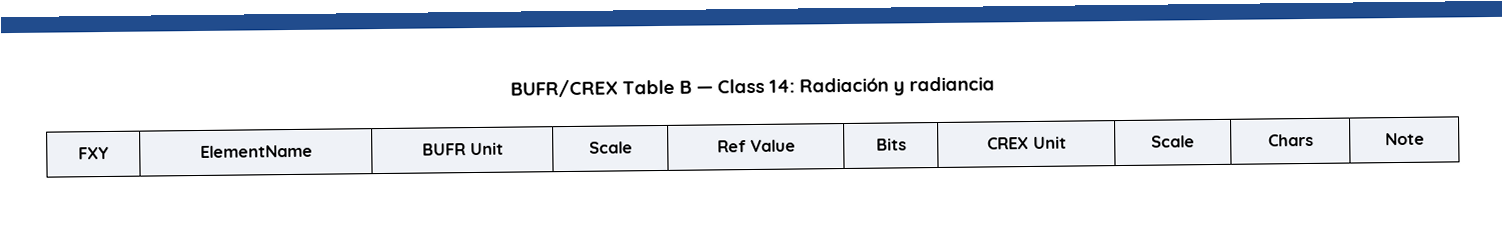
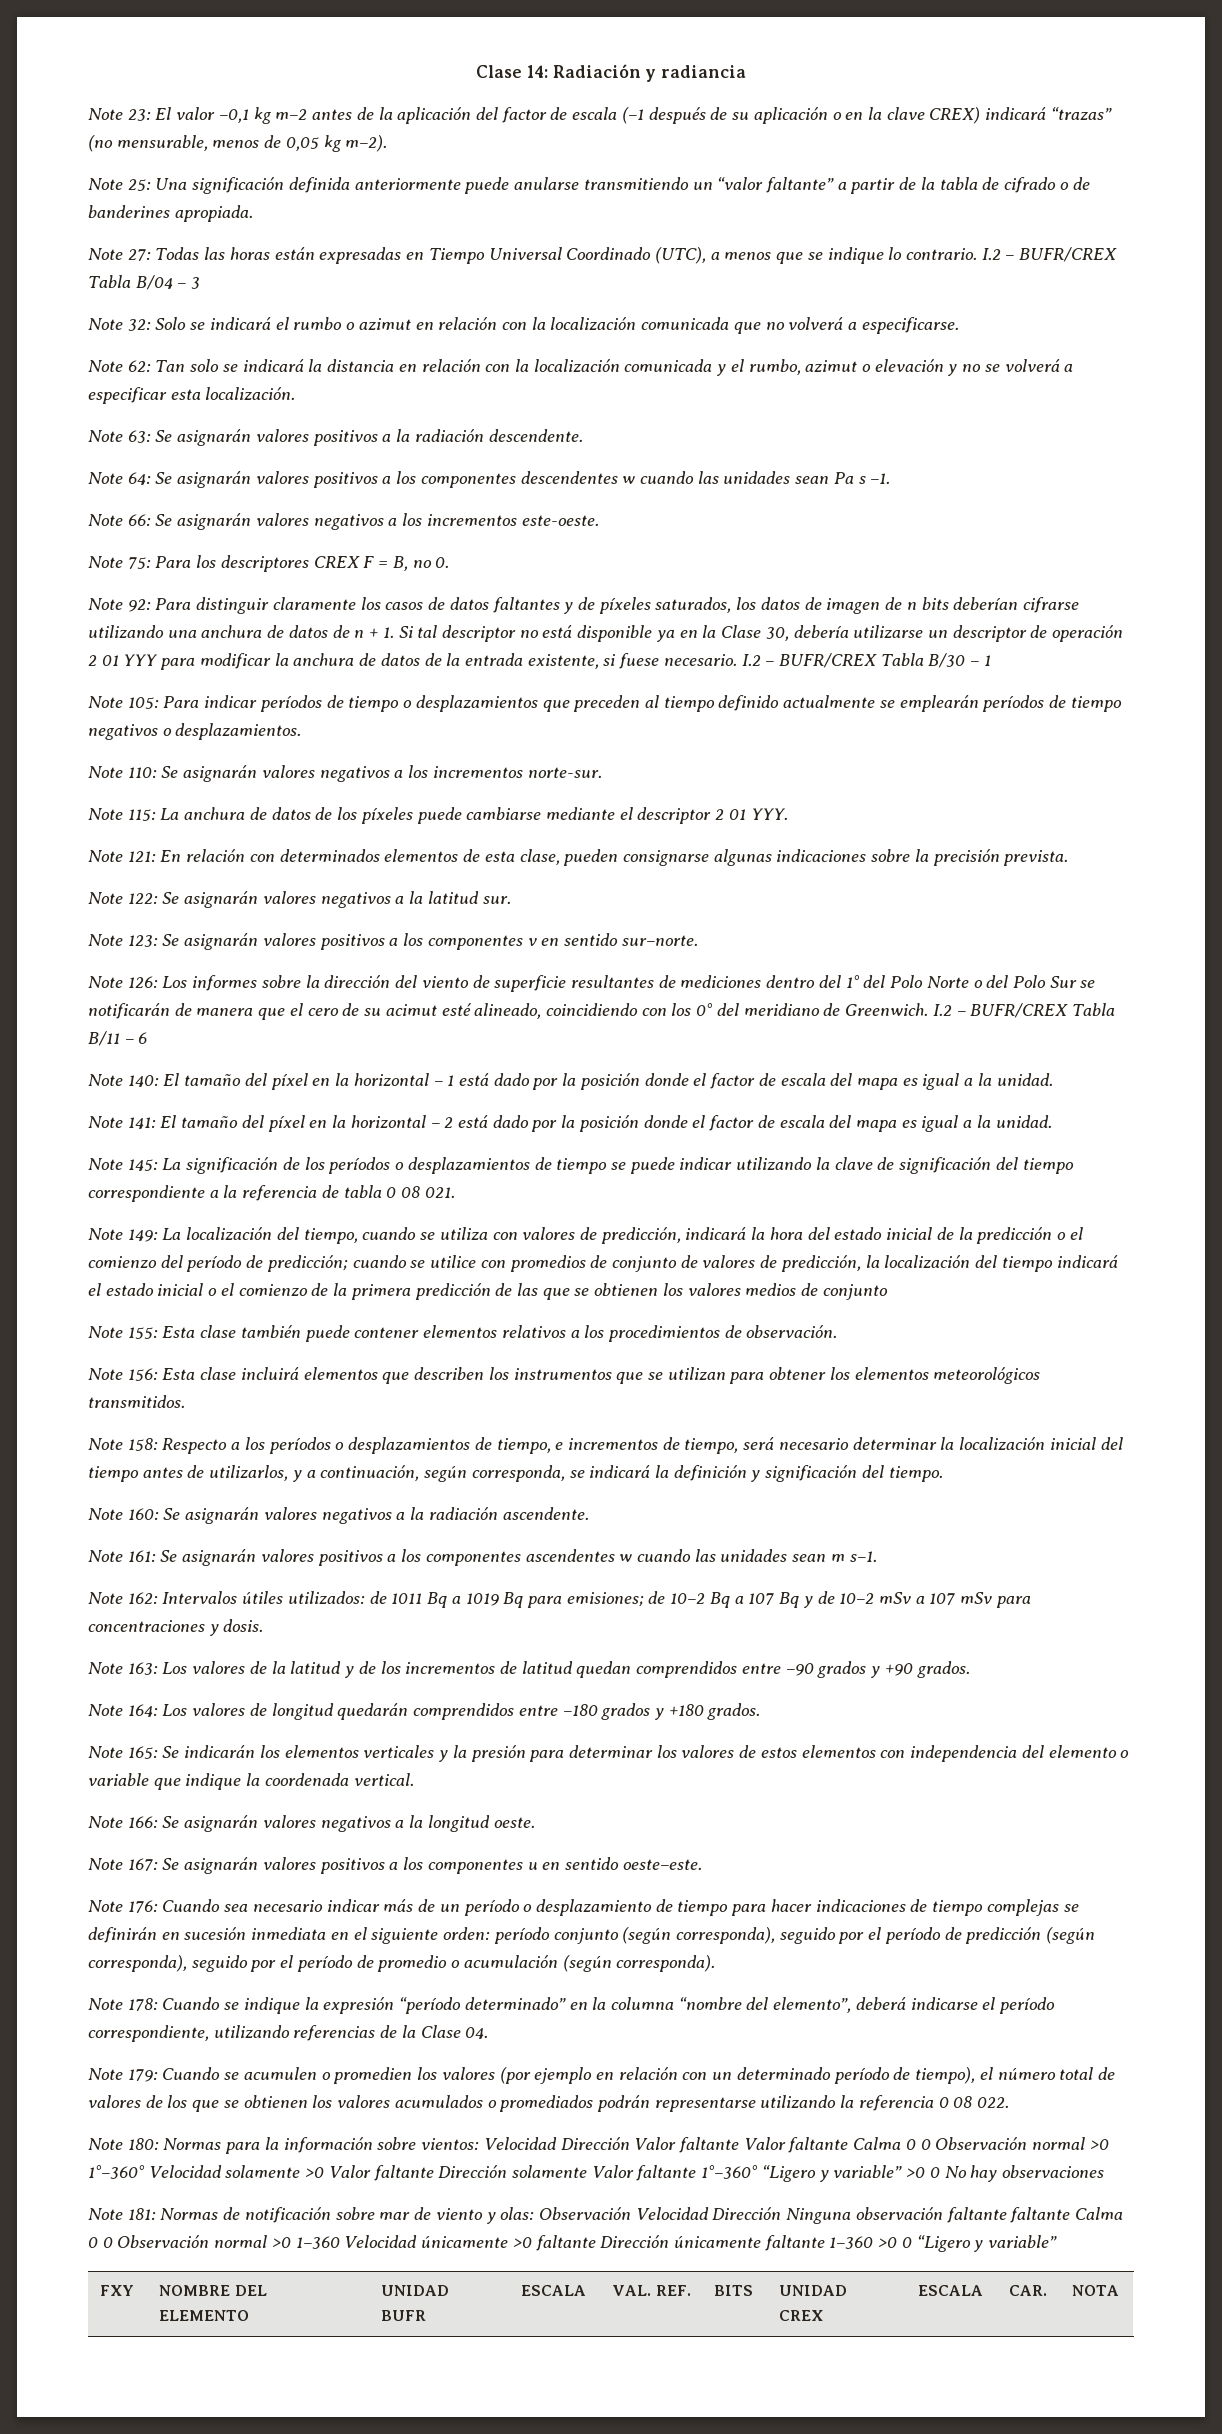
[509,78,765,98] BUFR/CREX Table B — Class -> [476,65,523,78] Clase
[78,146,109,160] [199,144,313,158] [421,142,504,156] [588,141,633,154] [716,139,796,153] [875,138,907,151] [986,136,1067,150] [1151,135,1195,148] [1267,133,1314,147] [1384,132,1425,146] // FXY | ElementName | BUFR Unit | Scale | Ref Value | Bits | CREX Unit | Scale | Chars | Note -> [88,107,1112,124] [88,135,388,152] [88,177,1090,194] [88,205,253,222] [88,247,1118,264] [88,275,201,290] [88,317,959,334] [88,359,1074,376] [88,387,296,404] [88,429,583,446] [88,471,891,488] [88,513,599,530] [88,555,450,572] [88,597,1079,614] [88,625,1124,642] [88,653,991,670] [88,695,1122,712] [88,723,302,740] [88,765,602,782] [88,807,788,824] [88,849,1069,866] [88,891,511,908] [88,933,698,950] [88,975,1096,992] [88,1003,1115,1020] [88,1031,148,1046] [88,1073,1053,1090] [88,1115,1052,1132] [88,1157,1074,1174] [88,1185,455,1202] [88,1227,1083,1244] [88,1255,1118,1272] [88,1283,888,1300] [88,1325,838,1342] [88,1367,1041,1384] [88,1395,185,1408] [88,1437,1123,1454] [88,1465,943,1482] [88,1507,589,1524] [88,1549,877,1566] [88,1591,1031,1608] [88,1619,264,1636] [88,1661,970,1678] [88,1703,761,1720] [88,1745,1130,1762] [88,1773,414,1790] [88,1815,535,1832] [88,1857,702,1874] [88,1899,1079,1916] [88,1927,1096,1944] [88,1955,716,1972] [88,1997,1056,2014] [88,2025,489,2042] [88,2067,1115,2084] [88,2095,1010,2112] [88,2137,1109,2154] [88,2165,1105,2182] [88,2207,1124,2224] [88,2235,1058,2252] [100,2285,135,2296] [159,2285,267,2296] [159,2310,250,2321] [381,2285,450,2296] [381,2310,427,2321] [521,2285,587,2296] [612,2285,691,2296] [714,2285,754,2296] [779,2285,848,2296] [779,2310,824,2321] [918,2285,984,2296] [1009,2285,1048,2296] [1072,2285,1120,2296] // Note 23: El valor –0,1 kg m–2 antes de la aplicación del factor de escala (–1 después de su aplicación o en la clave CREX) indicará “trazas” (no mensurable, menos de 0,05 kg m–2). // Note 25: Una significación definida anteriormente puede anularse transmitiendo un “valor faltante” a partir de la tabla de cifrado o de banderines apropiada. // Note 27: Todas las horas están expresadas en Tiempo Universal Coordinado (UTC), a menos que se indique lo contrario. I.2 – BUFR/CREX Tabla B/04 – 3 // Note 32: Solo se indicará el rumbo o azimut en relación con la localización comunicada que no volverá a especificarse. // Note 62: Tan solo se indicará la distancia en relación con la localización comunicada y el rumbo, azimut o elevación y no se volverá a especificar esta localización. // Note 63: Se asignarán valores positivos a la radiación descendente. // Note 64: Se asignarán valores positivos a los componentes descendentes w cuando las unidades sean Pa s –1. // Note 66: Se asignarán valores negativos a los incrementos este-oeste. // Note 75: Para los descriptores CREX F = B, no 0. // Note 92: Para distinguir claramente los casos de datos faltantes y de píxeles saturados, los datos de imagen de n bits deberían cifrarse utilizando una anchura de datos de n + 1. Si tal descriptor no está disponible ya en la Clase 30, debería utilizarse un descriptor de operación 2 01 YYY para modificar la anchura de datos de la entrada existente, si fuese necesario. I.2 – BUFR/CREX Tabla B/30 – 1 // Note 105: Para indicar períodos de tiempo o desplazamientos que preceden al tiempo definido actualmente se emplearán períodos de tiempo negativos o desplazamientos. // Note 110: Se asignarán valores negativos a los incrementos norte-sur. // Note 115: La anchura de datos de los píxeles puede cambiarse mediante el descriptor 2 01 YYY. // Note 121: En relación con determinados elementos de esta clase, pueden consignarse algunas indicaciones sobre la precisión prevista. // Note 122: Se asignarán valores negativos a la latitud sur. // Note 123: Se asignarán valores positivos a los componentes v en sentido sur–norte. // Note 126: Los informes sobre la dirección del viento de superficie resultantes de mediciones dentro del 1° del Polo Norte o del Polo Sur se notificarán de manera que el cero de su acimut esté alineado, coincidiendo con los 0° del meridiano de Greenwich. I.2 – BUFR/CREX Tabla B/11 – 6 // Note 140: El tamaño del píxel en la horizontal – 1 está dado por la posición donde el factor de escala del mapa es igual a la unidad. // Note 141: El tamaño del píxel en la horizontal – 2 está dado por la posición donde el factor de escala del mapa es igual a la unidad. // Note 145: La significación de los períodos o desplazamientos de tiempo se puede indicar utilizando la clave de significación del tiempo correspondiente a la referencia de tabla 0 08 021. // Note 149: La localización del tiempo, cuando se utiliza con valores de predicción, indicará la hora del estado inicial de la predicción o el comienzo del período de predicción; cuando se utilice con promedios de conjunto de valores de predicción, la localización del tiempo indicará el estado inicial o el comienzo de la primera predicción de las que se obtienen los valores medios de conjunto // Note 155: Esta clase también puede contener elementos relativos a los procedimientos de observación. // Note 156: Esta clase incluirá elementos que describen los instrumentos que se utilizan para obtener los elementos meteorológicos transmitidos. // Note 158: Respecto a los períodos o desplazamientos de tiempo, e incrementos de tiempo, será necesario determinar la localización inicial del tiempo antes de utilizarlos, y a continuación, según corresponda, se indicará la definición y significación del tiempo. // Note 160: Se asignarán valores negativos a la radiación ascendente. // Note 161: Se asignarán valores positivos a los componentes ascendentes w cuando las unidades sean m s–1. // Note 162: Intervalos útiles utilizados: de 1011 Bq a 1019 Bq para emisiones; de 10–2 Bq a 107 Bq y de 10–2 mSv a 107 mSv para concentraciones y dosis. // Note 163: Los valores de la latitud y de los incrementos de latitud quedan comprendidos entre –90 grados y +90 grados. // Note 164: Los valores de longitud quedarán comprendidos entre –180 grados y +180 grados. // Note 165: Se indicarán los elementos verticales y la presión para determinar los valores de estos elementos con independencia del elemento o variable que indique la coordenada vertical. // Note 166: Se asignarán valores negativos a la longitud oeste. // Note 167: Se asignarán valores positivos a los componentes u en sentido oeste–este. // Note 176: Cuando sea necesario indicar más de un período o desplazamiento de tiempo para hacer indicaciones de tiempo complejas se definirán en sucesión inmediata en el siguiente orden: período conjunto (según corresponda), seguido por el período de predicción (según corresponda), seguido por el período de promedio o acumulación (según corresponda). // Note 178: Cuando se indique la expresión “período determinado” en la columna “nombre del elemento”, deberá indicarse el período correspondiente, utilizando referencias de la Clase 04. // Note 179: Cuando se acumulen o promedien los valores (por ejemplo en relación con un determinado período de tiempo), el número total de valores de los que se obtienen los valores acumulados o promediados podrán representarse utilizando la referencia 0 08 022. // Note 180: Normas para la información sobre vientos: Velocidad Dirección Valor faltante Valor faltante Calma 0 0 Observación normal >0 1°–360° Velocidad solamente >0 Valor faltante Dirección solamente Valor faltante 1°–360° “Ligero y variable” >0 0 No hay observaciones // Note 181: Normas de notificación sobre mar de viento y olas: Observación Velocidad Dirección Ninguna observación faltante faltante Calma 0 0 Observación normal >0 1–360 Velocidad únicamente >0 faltante Dirección únicamente faltante 1–360 >0 0 “Ligero y variable” // FXY | NOMBRE DEL ELEMENTO | UNIDAD BUFR | ESCALA | VAL. REF. | BITS | UNIDAD CREX | ESCALA | CAR. | NOTA

